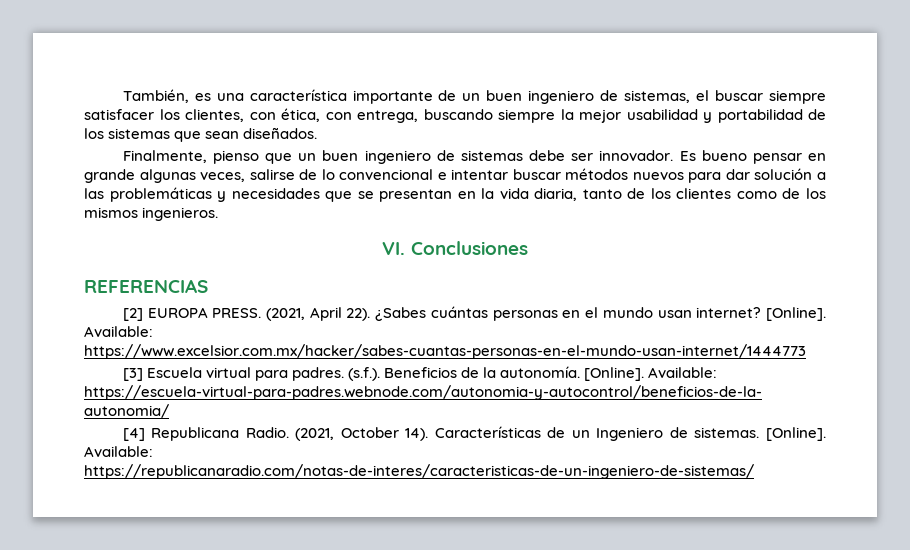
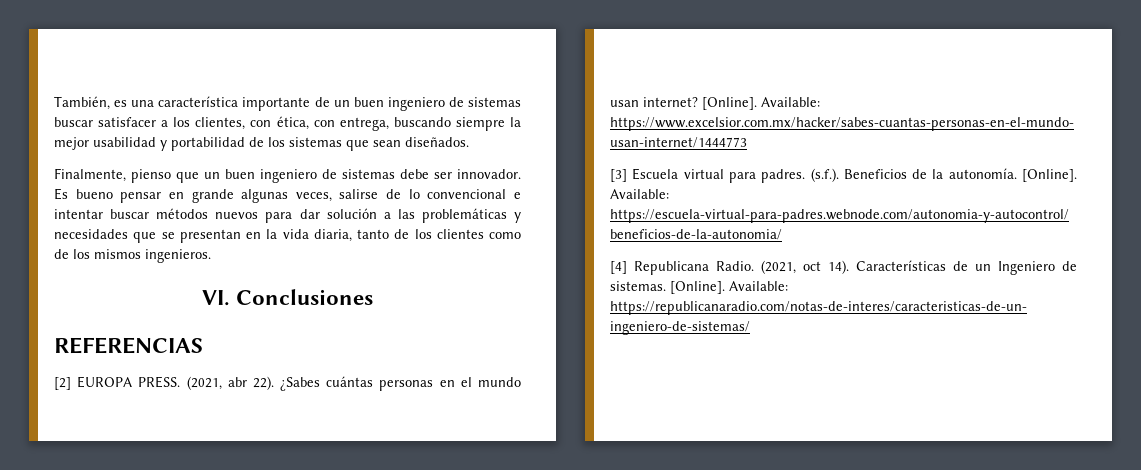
[624,90,827,104] [84,109,154,120] sistemas, el buscar siempre satisfacer -> [468,97,522,107] [54,117,169,127] sistemas buscar satisfacer a
[309,307,342,321] April -> [227,377,247,387] abr
[340,427,399,438] October -> [803,261,821,271] oct

